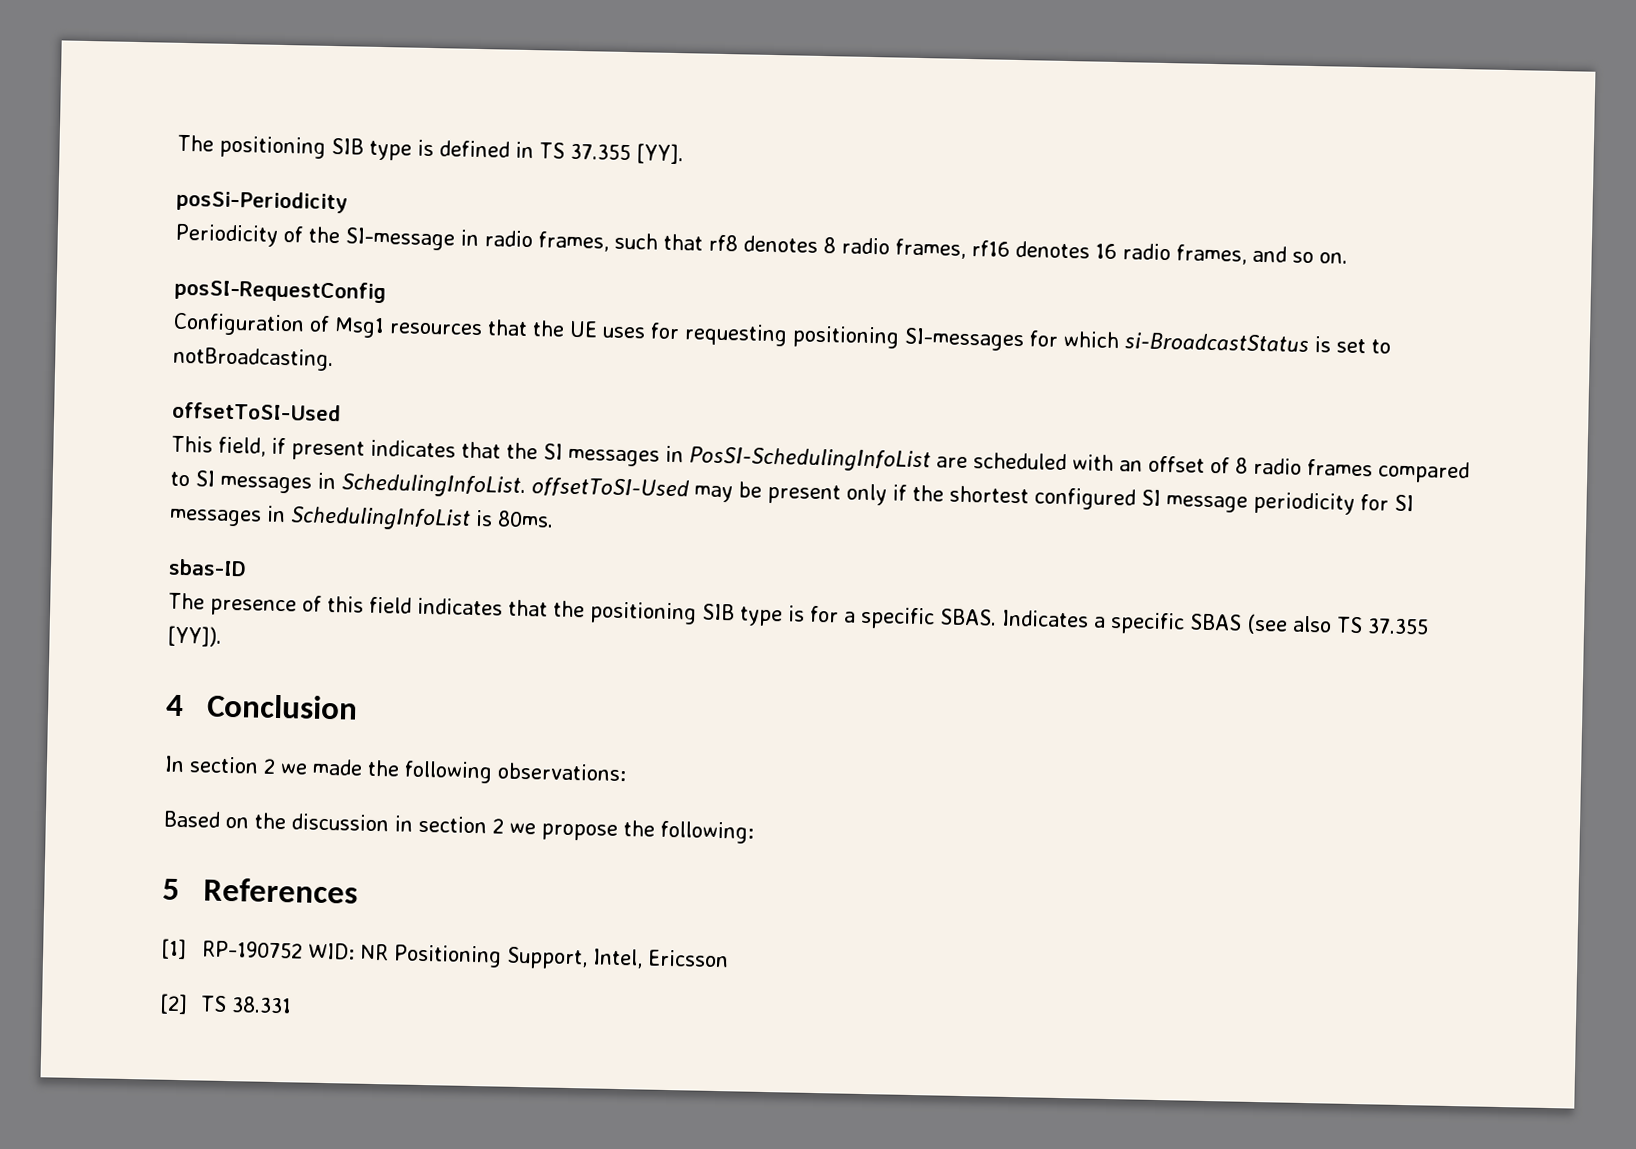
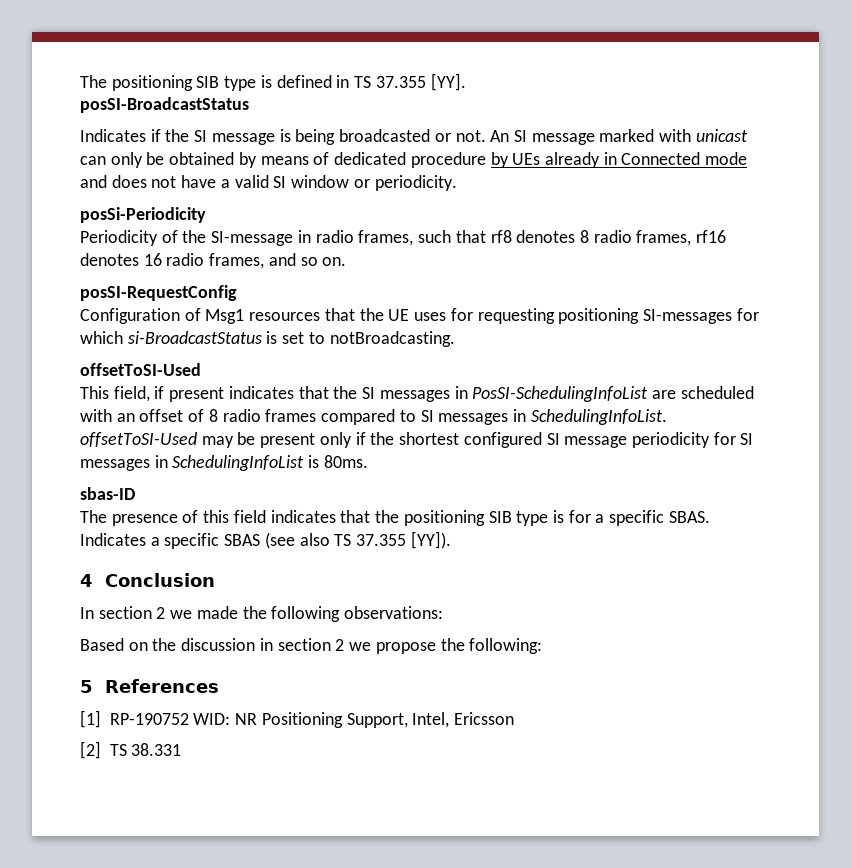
(684, 154) none -> [80,97,249,113] [80,129,748,145] [80,152,748,168] [80,175,457,191] // posSI-BroadcastStatus // Indicates if the SI message is being broadcasted or not. An SI message marked with unicast can only be obtained by means of dedicated procedure by UEs already in Connected mode and does not have a valid SI window or periodicity.

